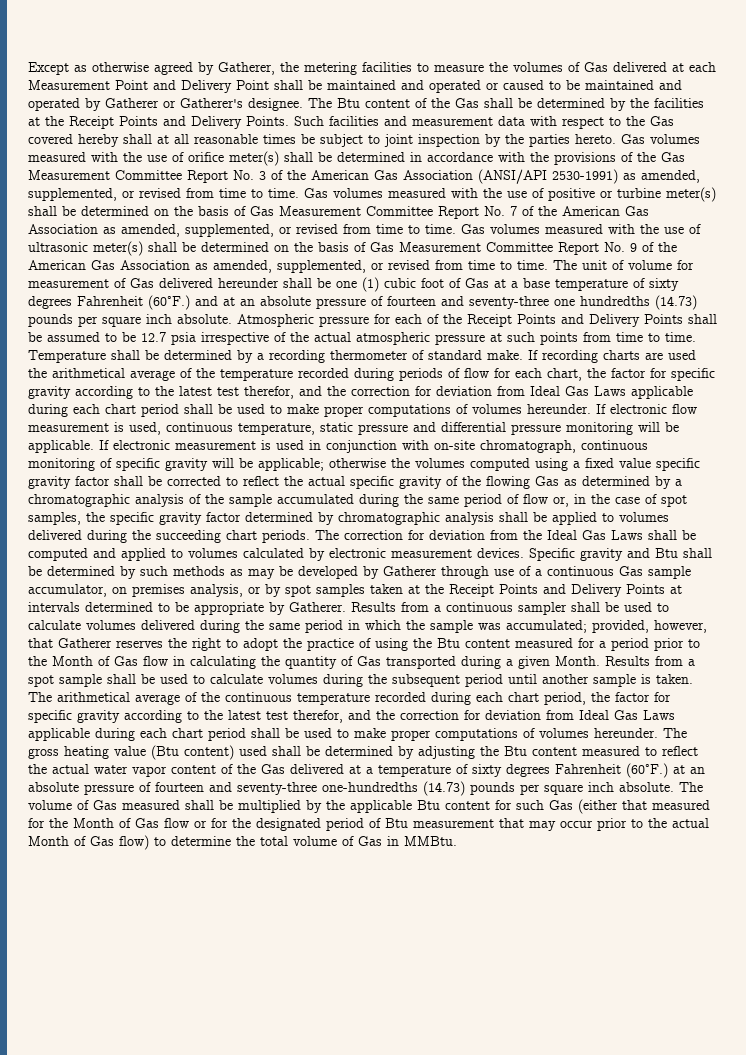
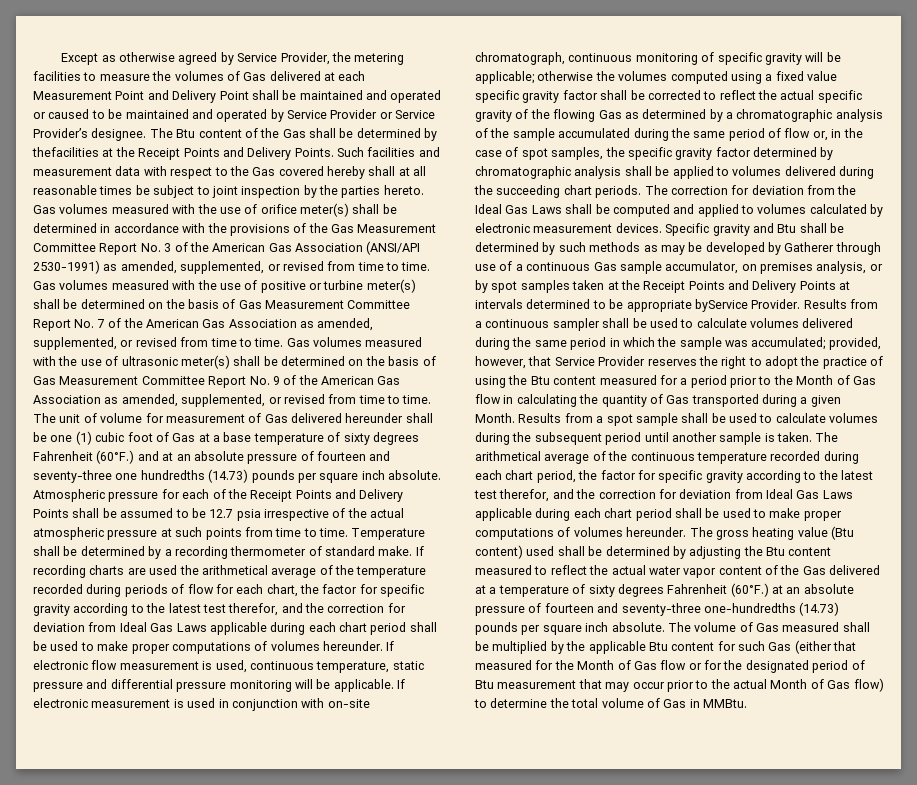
[218,62,275,75] Gatherer, -> [237,52,330,65] Service Provider,
[105,98,243,108] Gatherer or Gatherer's -> [287,109,436,119] [33,128,88,138] Service Provider or Service Provider’s
[630,98,704,108] the facilities -> [32,147,99,157] thefacilities
[269,602,346,615] by Gatherer. -> [694,299,801,312] byService Provider.
[58,638,112,648] Gatherer -> [554,356,646,366] Service Provider

